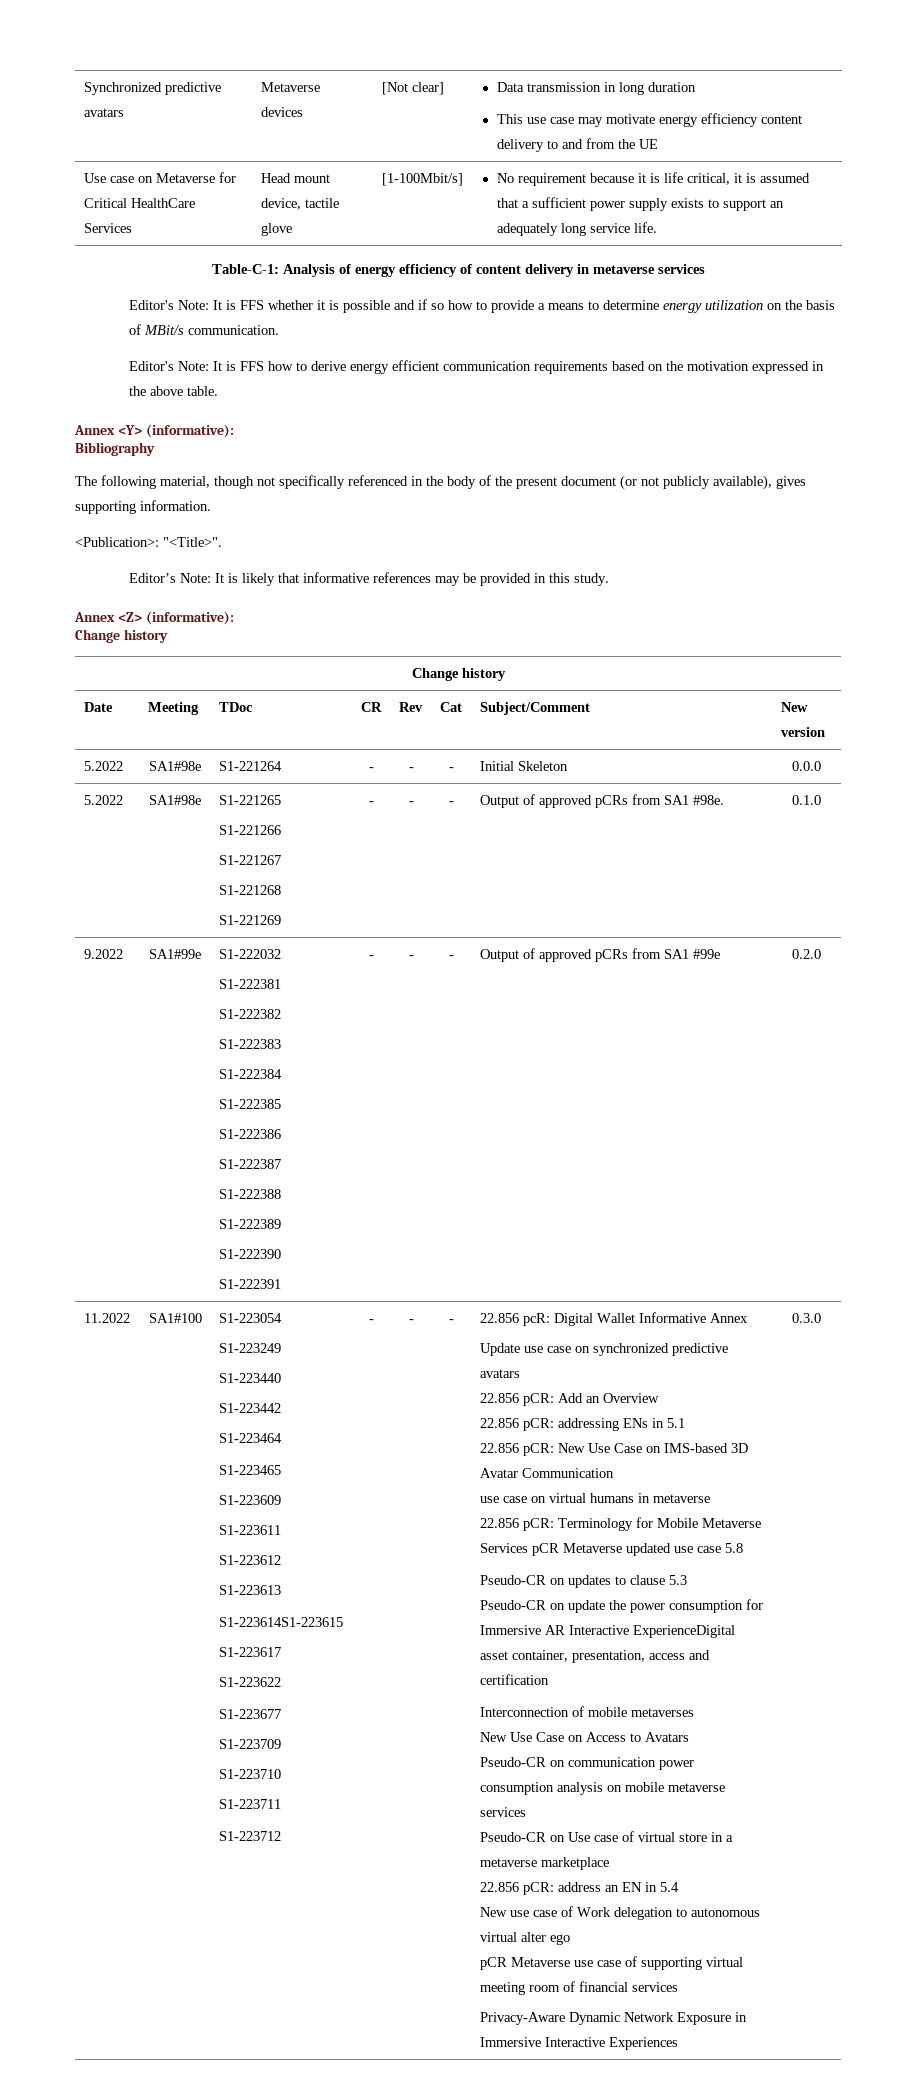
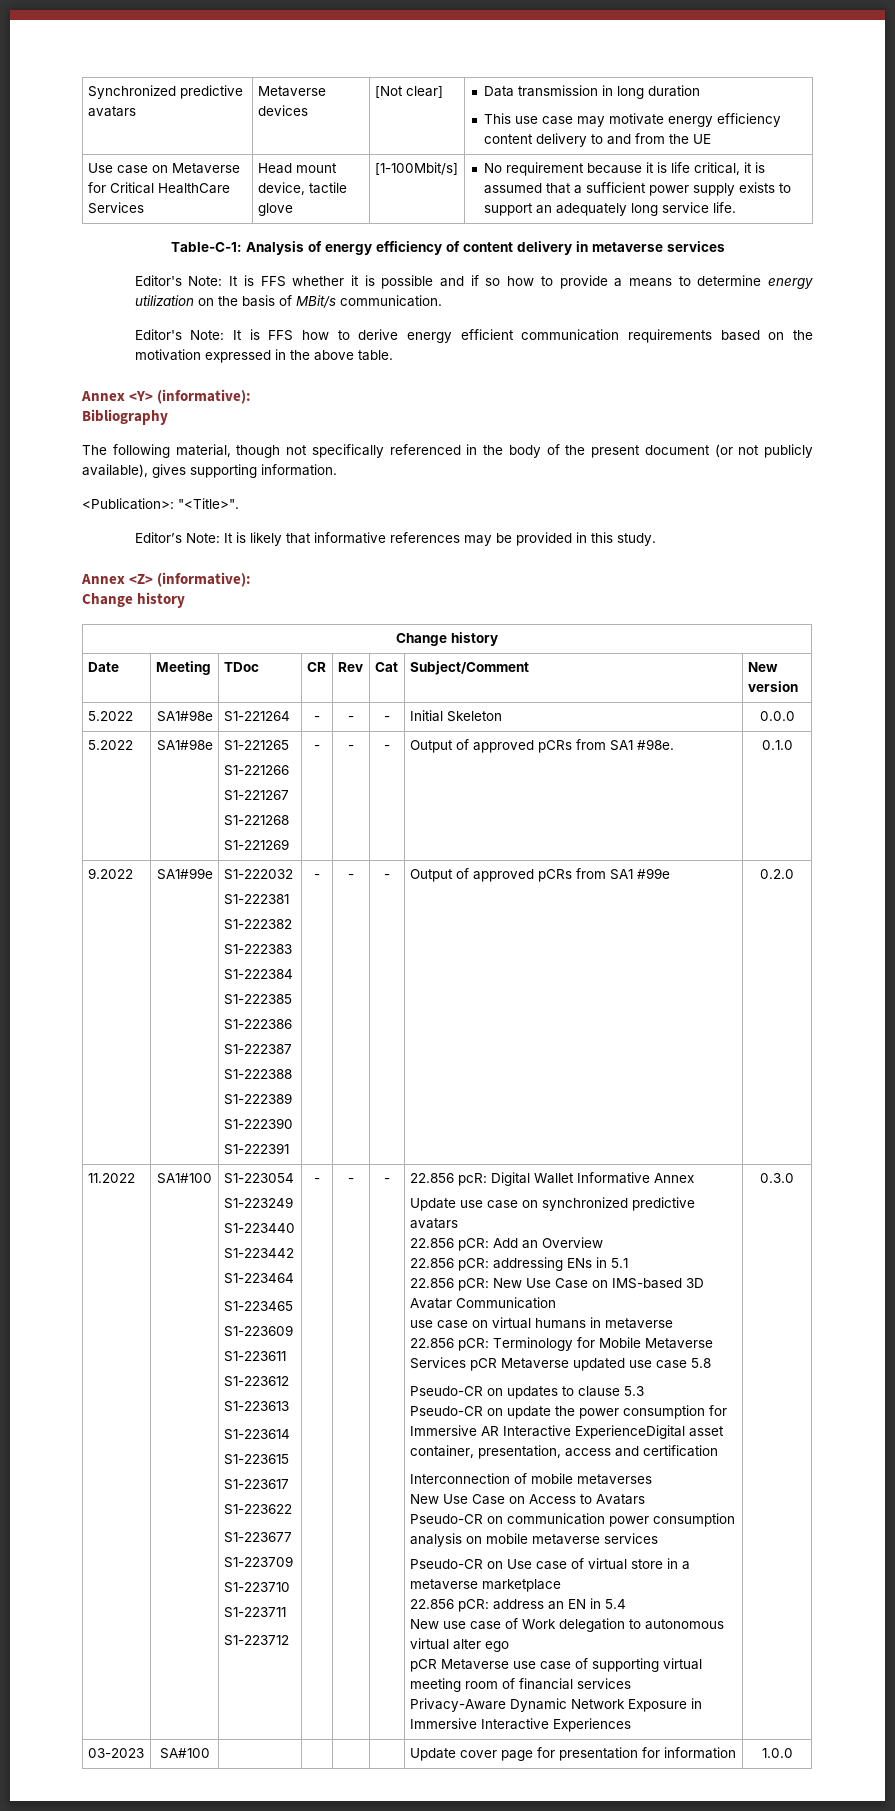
[218,1617,343,1627] S1-223614S1-223615 -> [223,1429,290,1440] [223,1454,289,1465] S1-223614 // S1-223615
(821, 1318) none -> [87,1748,144,1758] [159,1748,210,1759] [409,1747,736,1761] [761,1748,793,1758] // 03-2023 | SA#100 | | | | | Update cover page for presentation for information | 1.0.0

